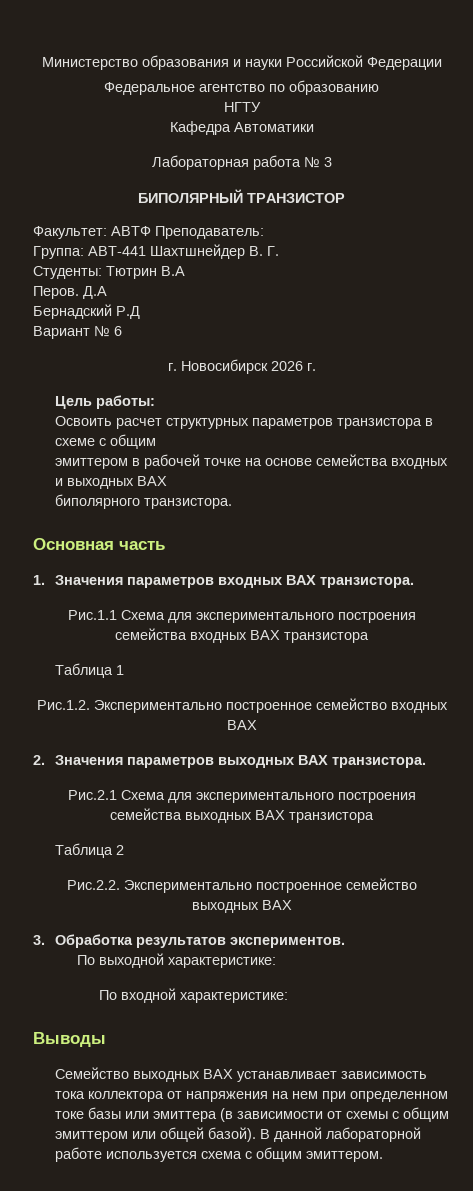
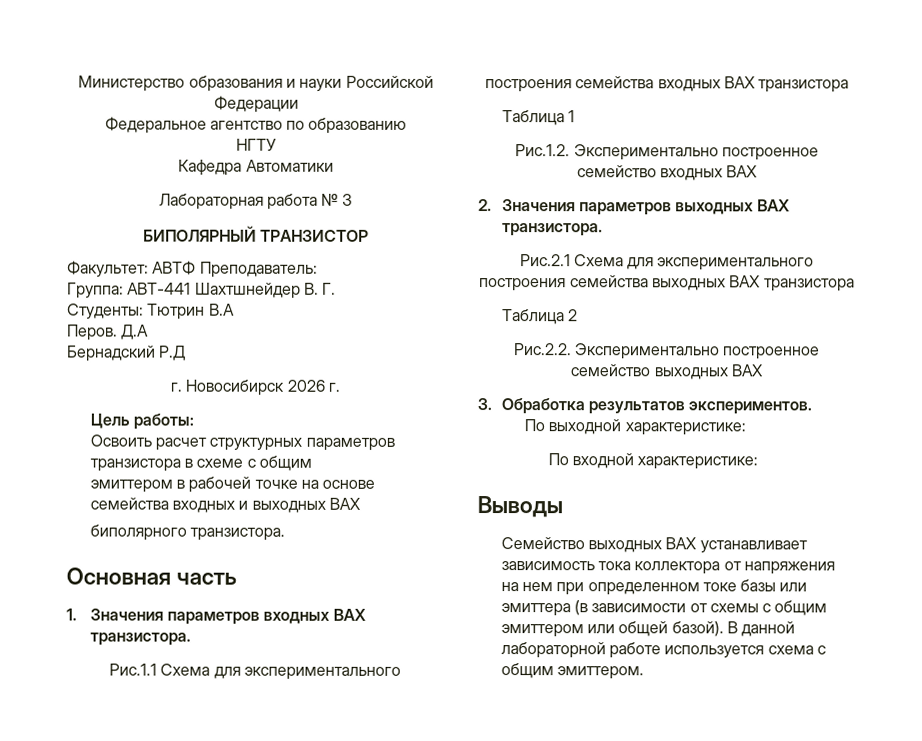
[33,326,122,339] // Вариант № 6 -> (187, 353) none

